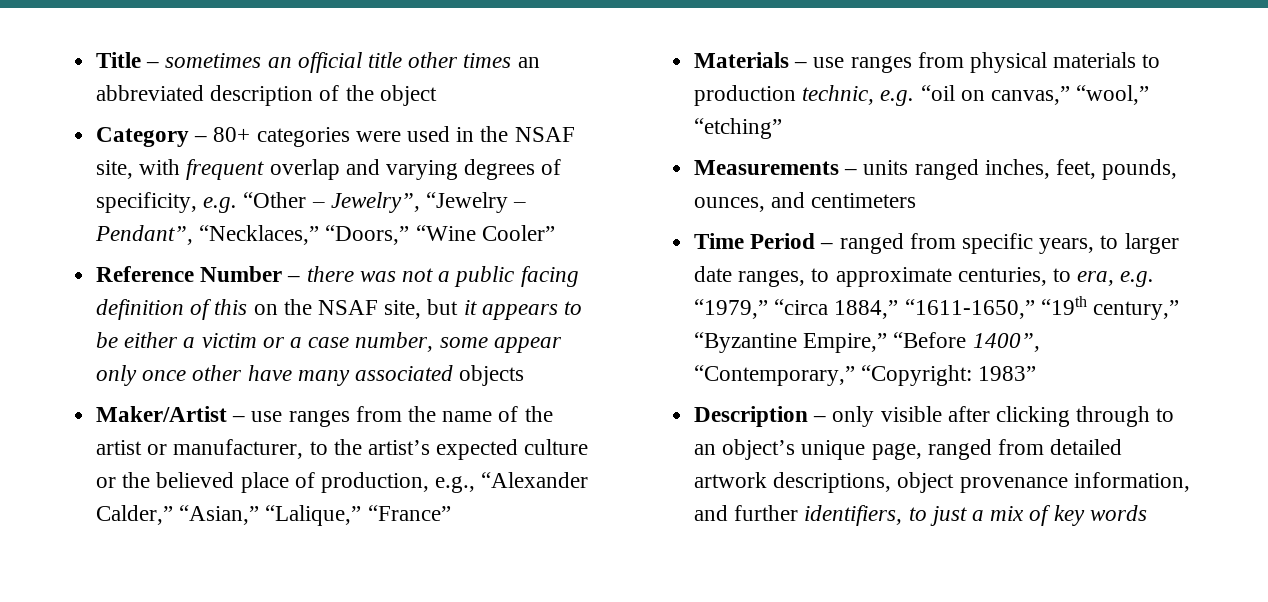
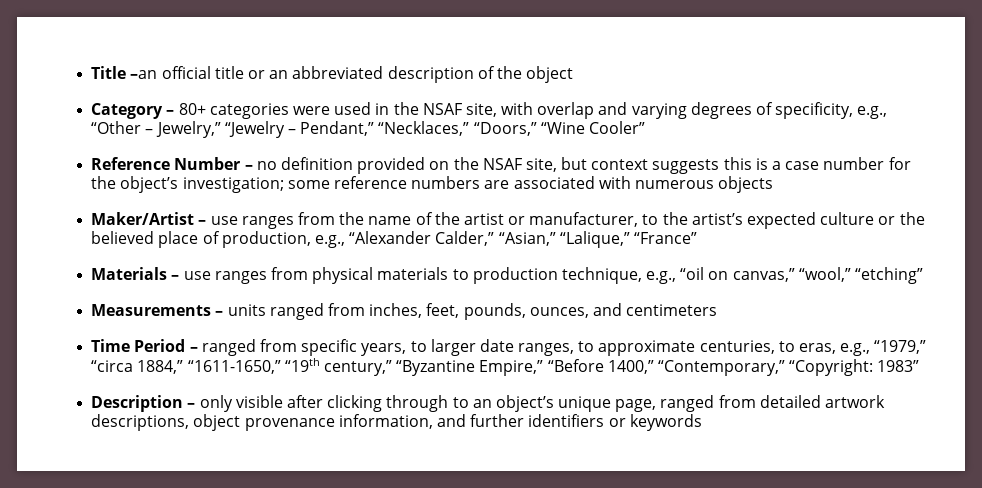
[146,52,512,73] – sometimes an official title other times -> [130,66,265,79] –an official title or
[186,159,265,180] frequent -> (534, 108) none
[203,197,238,213] e.g. -> [857,106,888,119] e.g.,
[330,192,420,213] Jewelry”, -> [155,121,221,138] Jewelry,”
[94,225,193,245] Pendant”, -> [300,121,375,136] Pendant,”
[306,266,579,287] [95,299,248,320] there was not a public facing definition of this -> [256,157,426,174] no definition provided
[463,300,583,320] [95,332,562,353] [95,365,454,386] it appears to be either a victim or a case number, some appear only once other have many associated -> [591,157,911,174] [91,176,714,193] context suggests this is a case number for the object’s investigation; some reference numbers are associated with numerous
[802,85,915,106] technic, e.g. -> [561,267,677,284] technique, e.g.,
(979, 169) none -> [327,303,365,316] from
[1077,271,1155,287] era, e.g. -> [799,343,871,356] eras, e.g.,
[972,333,1040,352] 1400”, -> [607,360,654,374] 1400,”
[804,505,1147,526] identifiers, to just a mix of key words -> [528,414,702,431] identifiers or keywords

